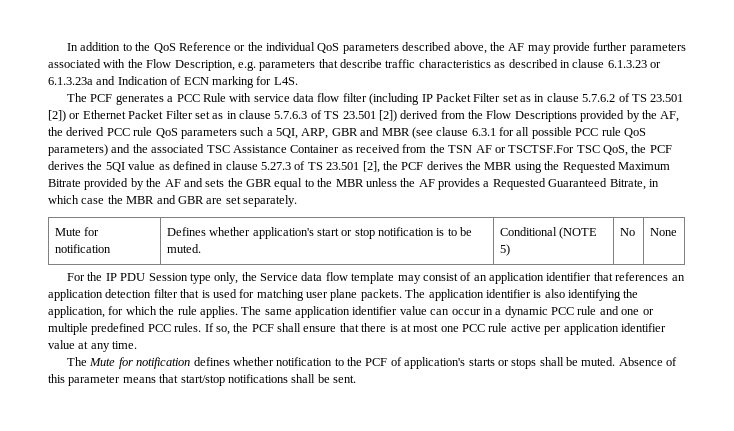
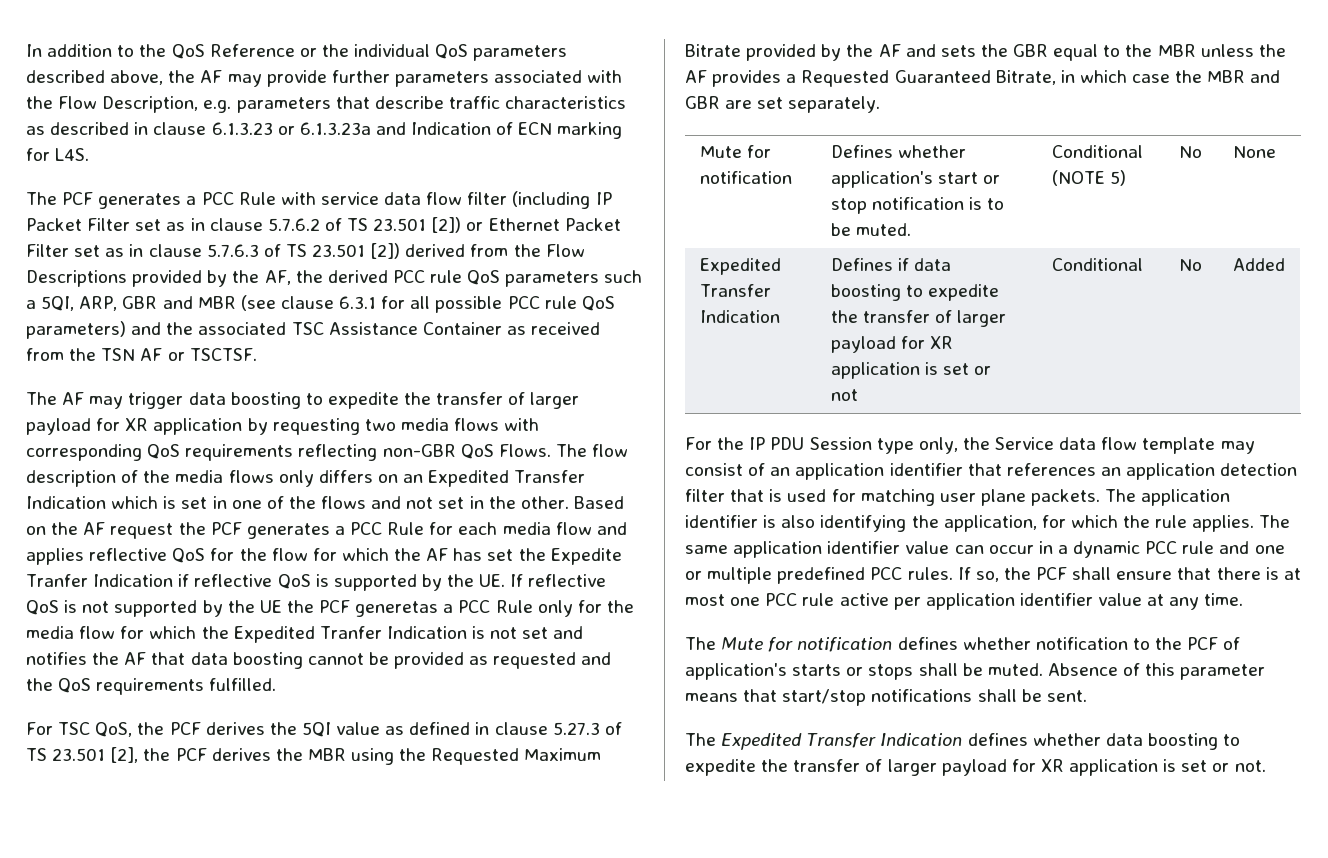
[508,145,575,153] TSCTSF.For -> [189,348,257,361] [26,392,580,409] [26,418,540,435] [26,444,629,461] [26,470,586,487] [26,496,624,509] [26,522,627,539] [26,548,622,565] [26,574,607,591] [26,600,634,617] [26,626,584,643] [26,652,612,669] [26,678,277,695] [26,722,53,735] TSCTSF. // The AF may trigger data boosting to expedite the transfer of larger payload for XR application by requesting two media flows with corresponding QoS requirements reflecting non-GBR QoS Flows. The flow description of the media flows only differs on an Expedited Transfer Indication which is set in one of the flows and not set in the other. Based on the AF request the PCF generates a PCC Rule for each media flow and applies reflective QoS for the flow for which the AF has set the Expedite Tranfer Indication if reflective QoS is supported by the UE. If reflective QoS is not supported by the UE the PCF generetas a PCC Rule only for the media flow for which the Expedited Tranfer Indication is not set and notifies the AF that data boosting cannot be provided as requested and the QoS requirements fulfilled. // For
(677, 232) none -> [699,258,781,275] [699,284,771,297] [699,310,780,323] [830,258,952,271] [830,284,1000,301] [830,310,1007,327] [830,336,954,353] [830,362,992,379] [830,389,858,401] [1051,258,1143,271] [1178,259,1202,271] [1232,258,1285,271] // Expedited Transfer Indication | Defines if data boosting to expedite the transfer of larger payload for XR application is set or not | Conditional | No | Added
(356, 379) none -> [685,733,1241,750] [685,759,1266,776] // The Expedited Transfer Indication defines whether data boosting to expedite the transfer of larger payload for XR application is set or not.

